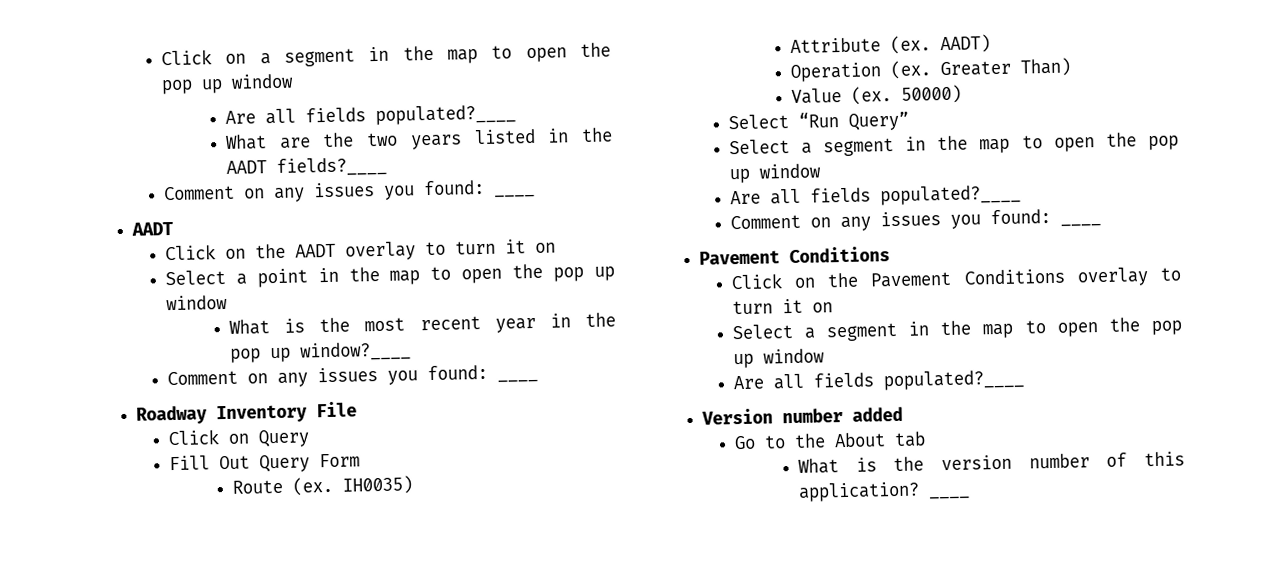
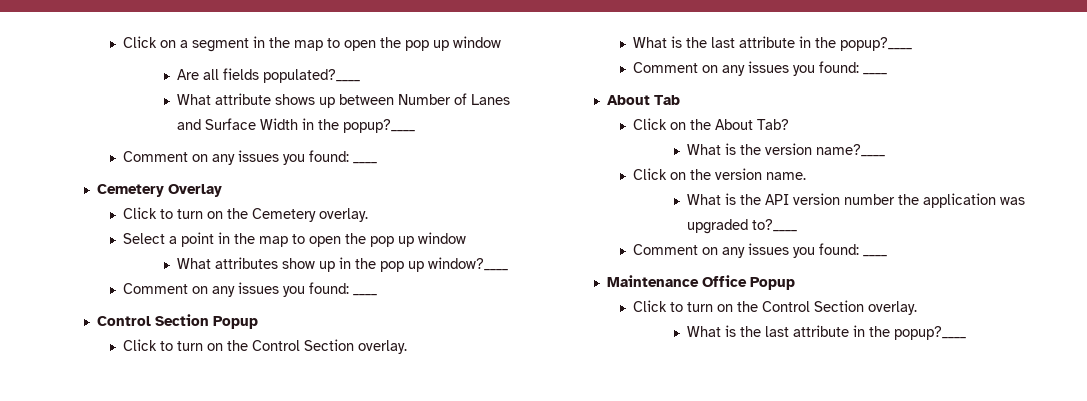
[279,127,613,150] [225,156,387,177] [162,179,535,203] [131,221,175,236] [164,239,556,261] are the two years listed in the AADT fields?____ // Comment on any issues you found: ____ // AADT // Click on the AADT overlay to turn it on -> [214,93,510,108] [176,118,415,133] [123,150,350,165] [353,162,378,164] [96,184,222,197] [123,207,369,222] attribute shows up between Number of Lanes and Surface Width in the popup?____ // Comment on any issues you found: ____ // Cemetery Overlay // Click to turn on the Cemetery overlay.
[284,316,536,333] is the most recent year -> [214,257,335,272] attributes show up
[136,401,358,425] [167,429,309,448] [168,453,360,473] [231,475,413,496] [789,34,991,55] [789,57,1071,82] [790,84,962,105] [727,111,909,131] [728,132,1179,157] [728,163,821,184] [729,184,1021,206] [729,208,1101,232] [699,246,891,265] [730,267,1181,290] [731,298,833,315] [731,317,1182,342] [732,348,825,369] [732,369,1024,391] [701,406,904,425] [733,431,926,450] [797,451,1185,474] [797,481,970,502] Roadway Inventory File // Click on Query // Fill Out Query Form // Route (ex. IH0035) // Attribute (ex. AADT) // Operation (ex. Greater Than) // Value (ex. 50000) // Select “Run Query” // Select a segment in the map to open the pop up window // Are all fields populated?____ // Comment on any issues you found: ____ // Pavement Conditions // Click on the Pavement Conditions overlay to turn it on // Select a segment in the map to open the pop up window // Are all fields populated?____ // Version number added // Go to the About tab // What is the version number of this application? ____ -> [96,314,258,329] [123,339,408,354] [633,36,913,51] [633,61,860,76] [863,73,888,75] [606,95,680,105] [633,118,790,130] [686,143,885,157] [633,168,807,180] [686,193,1025,208] [686,219,797,234] [633,243,860,258] [863,255,888,257] [606,275,795,290] [633,300,918,315] [686,325,966,340] Control Section Popup // Click to turn on the Control Section overlay. // What is the last attribute in the popup?____ // Comment on any issues you found: ____ // About Tab // Click on the About Tab? // What is the version name?____ // Click on the version name. // What is the API version number the application was upgraded to?____ // Comment on any issues you found: ____ // Maintenance Office Popup // Click to turn on the Control Section overlay. // What is the last attribute in the popup?____

